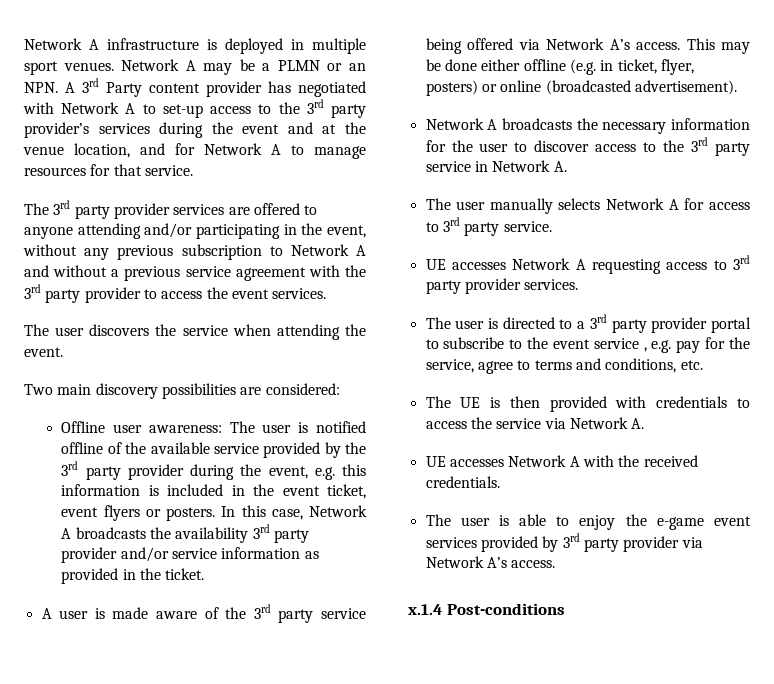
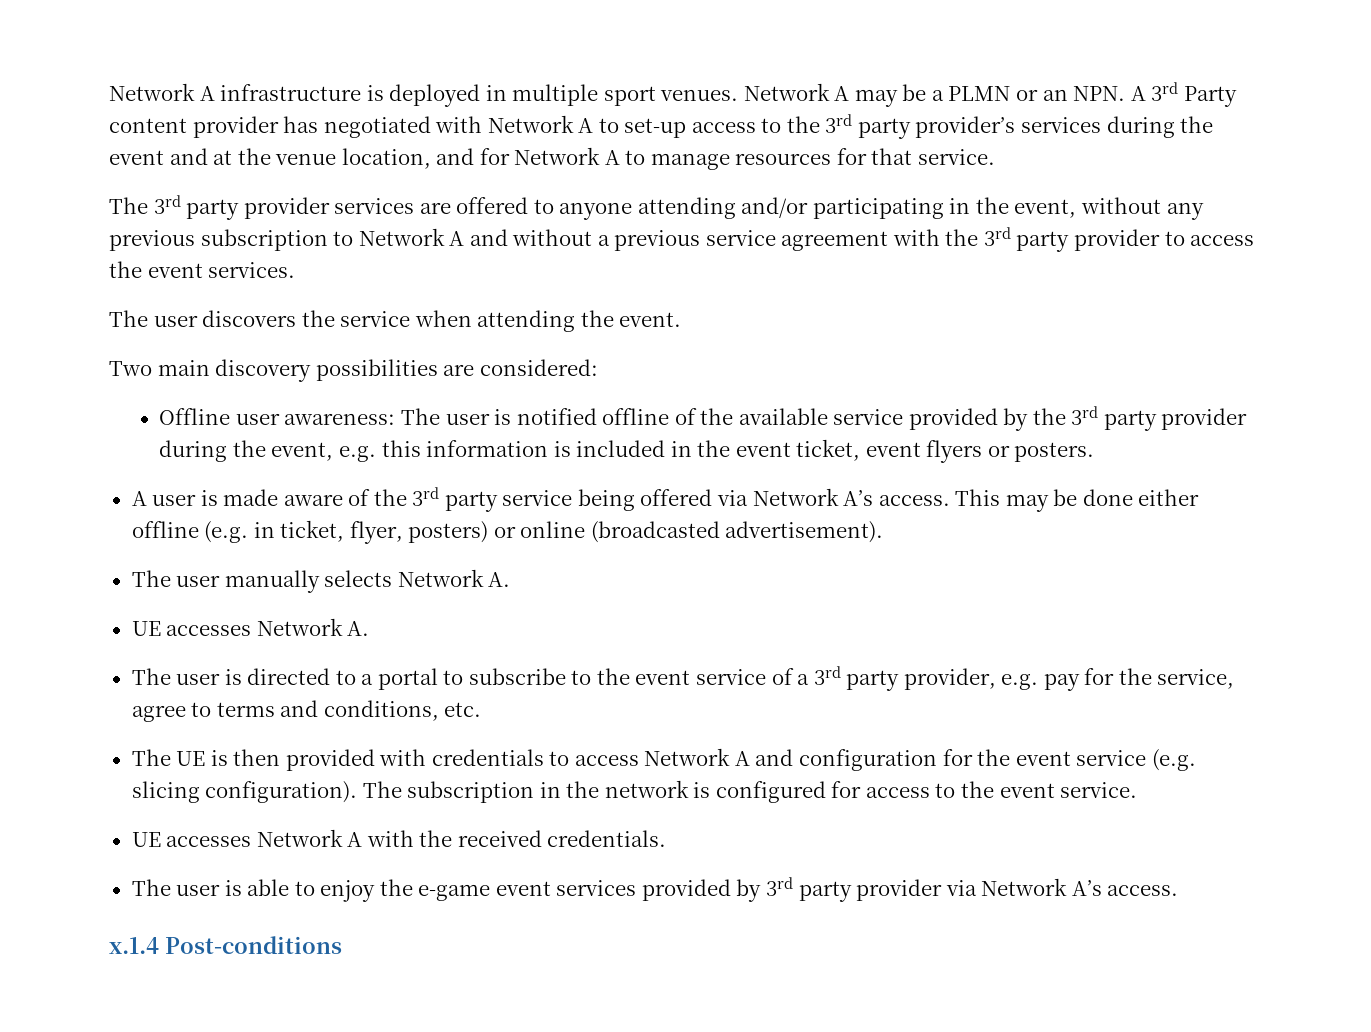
[221,505,367,520] [61,524,310,543] [61,547,319,563] [61,568,205,584] In this case, Network A broadcasts the availability 3rd party provider and/or service information as provided in the ticket. -> (1095, 452) none
[425,118,750,134] [425,137,750,156] [425,160,567,172] // Network A broadcasts the necessary information for the user to discover access to the 3rd party service in Network A. -> (884, 532) none
[668,198,750,210] [425,217,552,236] [425,255,750,274] [425,278,579,294] A for access to 3rd party service. // UE accesses Network A requesting access to 3rd party provider services. -> [488,572,511,587] [131,618,370,636] A. // UE accesses Network A.
[589,314,708,333] 3rd party provider -> (374, 679) none
[643,347,647,352] , -> [771,666,996,691] of a 3rd party provider,
[470,417,645,429] the service via Network A. -> [644,748,1196,771] [131,780,1138,803] Network A and configuration for the event service (e.g. slicing configuration). The subscription in the network is configured for access to the event service.

